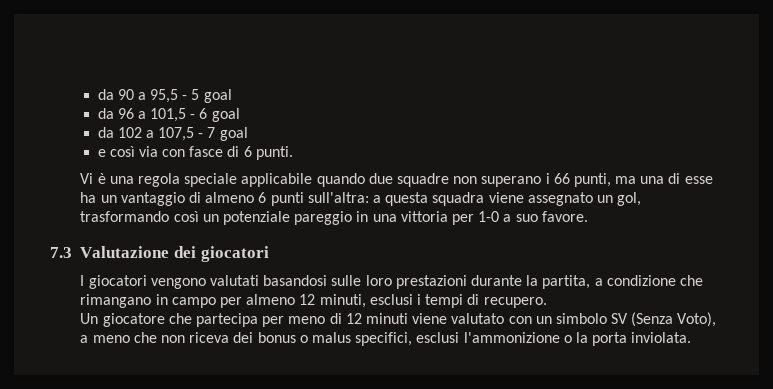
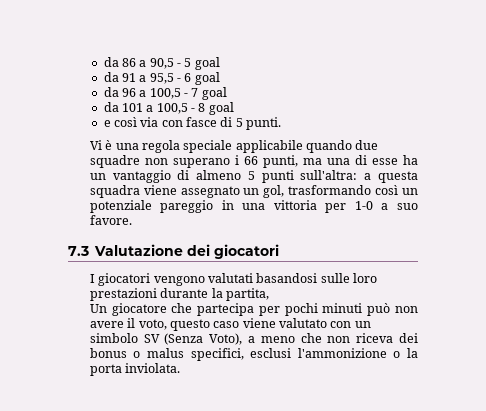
[97,89,179,103] da 90 a 95,5 -> [103,57,174,69] da 86 a 90,5
[117,108,187,122] 96 a 101,5 -> [121,73,174,84] 91 a 95,5
[117,127,195,141] 102 a 107,5 -> [121,88,181,99] 96 a 100,5
(248, 134) none -> [103,102,234,115] // da 101 a 100,5 - 8 goal
[243,146,252,157] 6 -> [235,118,243,127] 5
[258,192,267,203] 6 -> [247,171,255,180] 5
[594,275,703,286] [80,294,547,308] a condizione che rimangano in campo per almeno 12 minuti, esclusi i tempi di recupero. -> (269, 294) none
[288,313,408,324] meno di 12 minuti -> [284,303,418,316] [89,318,240,331] pochi minuti può non avere il voto, questo caso

